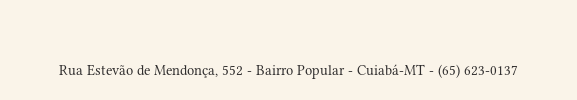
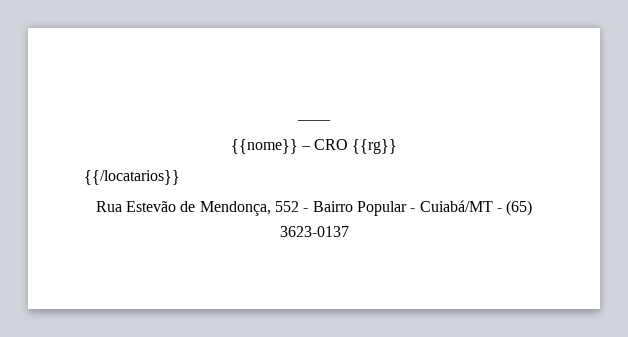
(59, 70) none -> [297,119,331,121] [230,139,398,154] [84,170,180,185] ____ // {{nome}} – CRO {{rg}} // {{/locatarios}} //
[357,64,425,76] Cuiabá-MT -> [419,200,493,212] Cuiabá/MT
[464,65,518,76] 623-0137 -> [279,226,349,237] 3623-0137

